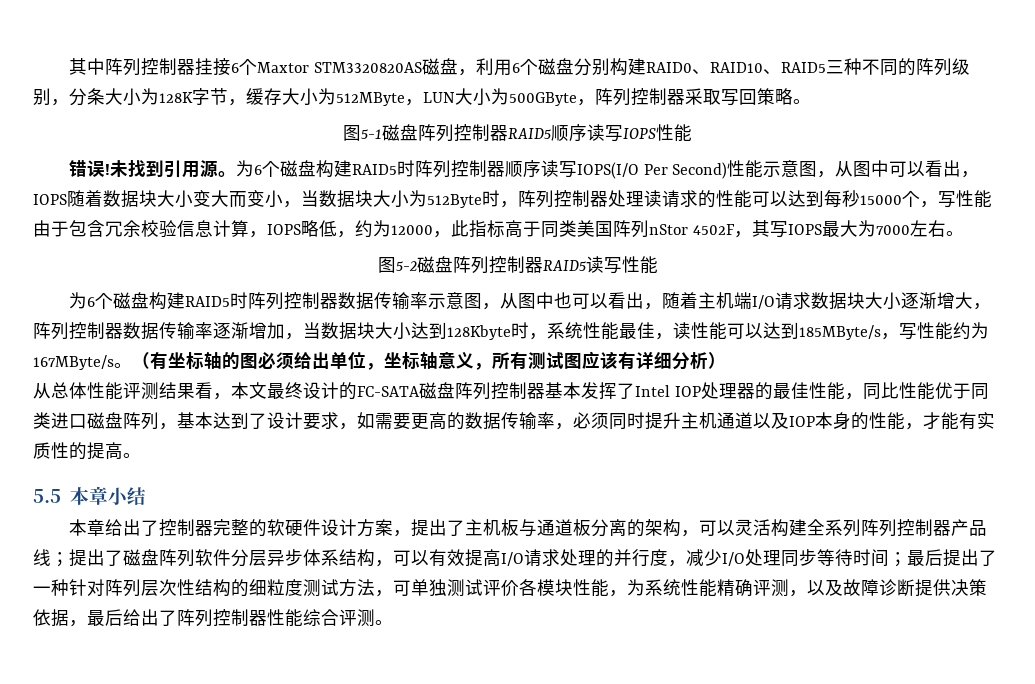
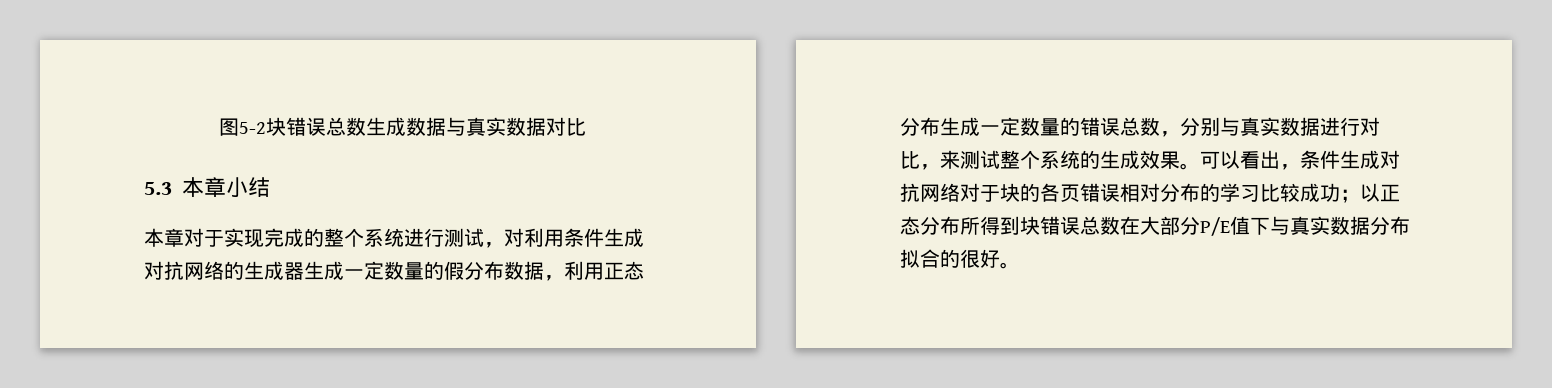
[68,58,970,76] [33,88,811,106] [343,124,692,142] [68,159,980,179] [33,190,992,208] [33,220,964,238] [377,256,658,274] [68,292,991,310] [33,322,989,340] [33,351,726,370] [33,382,989,400] [33,412,995,430] [33,442,141,460] [33,486,146,506] [68,519,987,537] [33,549,997,567] [33,579,987,597] [33,609,375,627] 其中阵列控制器挂接6个Maxtor STM3320820AS磁盘，利用6个磁盘分别构建RAID0、RAID10、RAID5三种不同的阵列级别，分条大小为128K字节，缓存大小为512MByte，LUN大小为500GByte，阵列控制器采取写回策略。 // 图5-1磁盘阵列控制器RAID5顺序读写IOPS性能 // 错误!未找到引用源。为6个磁盘构建RAID5时阵列控制器顺序读写IOPS(I/O Per Second)性能示意图，从图中可以看出，IOPS随着数据块大小变大而变小，当数据块大小为512Byte时，阵列控制器处理读请求的性能可以达到每秒15000个，写性能由于包含冗余校验信息计算，IOPS略低，约为12000，此指标高于同类美国阵列nStor 4502F，其写IOPS最大为7000左右。 // 图5-2磁盘阵列控制器RAID5读写性能 // 为6个磁盘构建RAID5时阵列控制器数据传输率示意图，从图中也可以看出，随着主机端I/O请求数据块大小逐渐增大，阵列控制器数据传输率逐渐增加，当数据块大小达到128Kbyte时，系统性能最佳，读性能可以达到185MByte/s，写性能约为167MByte/s。（有坐标轴的图必须给出单位，坐标轴意义，所有测试图应该有详细分析） // 从总体性能评测结果看，本文最终设计的FC-SATA磁盘阵列控制器基本发挥了Intel IOP处理器的最佳性能，同比性能优于同类进口磁盘阵列，基本达到了设计要求，如需要更高的数据传输率，必须同时提升主机通道以及IOP本身的性能，才能有实质性的提高。 // 5.5本章小结 // 本章给出了控制器完整的软硬件设计方案，提出了主机板与通道板分离的架构，可以灵活构建全系列阵列控制器产品线；提出了磁盘阵列软件分层异步体系结构，可以有效提高I/O请求处理的并行度，减少I/O处理同步等待时间；最后提出了一种针对阵列层次性结构的细粒度测试方法，可单独测试评价各模块性能，为系统性能精确评测，以及故障诊断提供决策依据，最后给出了阵列控制器性能综合评测 -> [219,117,586,136] [144,177,270,197] [144,228,644,248] [144,261,644,281] [900,117,1380,137] [900,150,1400,170] [900,183,1400,203] [900,216,1410,236] [900,249,1000,268] 图5-2块错误总数生成数据与真实数据对比 // 5.3本章小结 // 本章对于实现完成的整个系统进行测试，对利用条件生成对抗网络的生成器生成一定数量的假分布数据，利用正态分布生成一定数量的错误总数，分别与真实数据进行对比，来测试整个系统的生成效果。可以看出，条件生成对抗网络对于块的各页错误相对分布的学习比较成功；以正态分布所得到块错误总数在大部分P/E值下与真实数据分布拟合的很好

